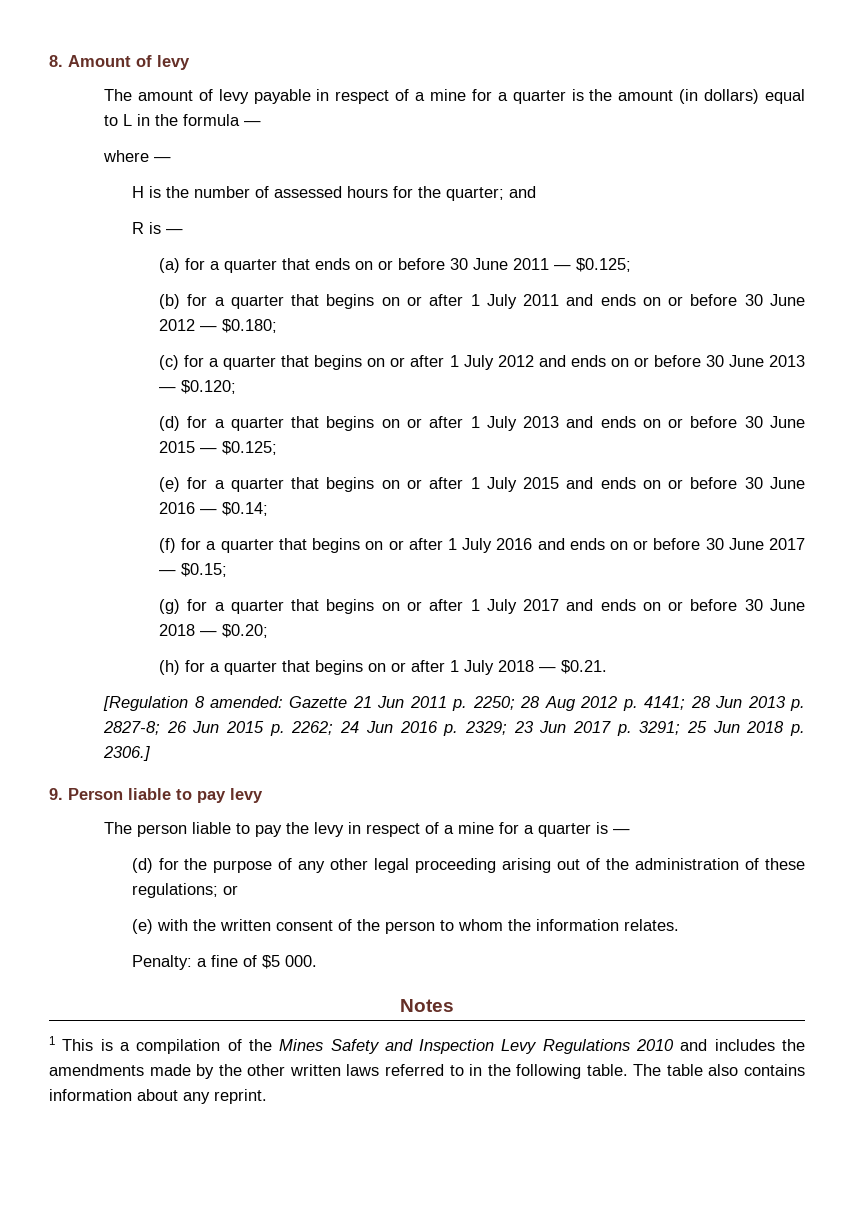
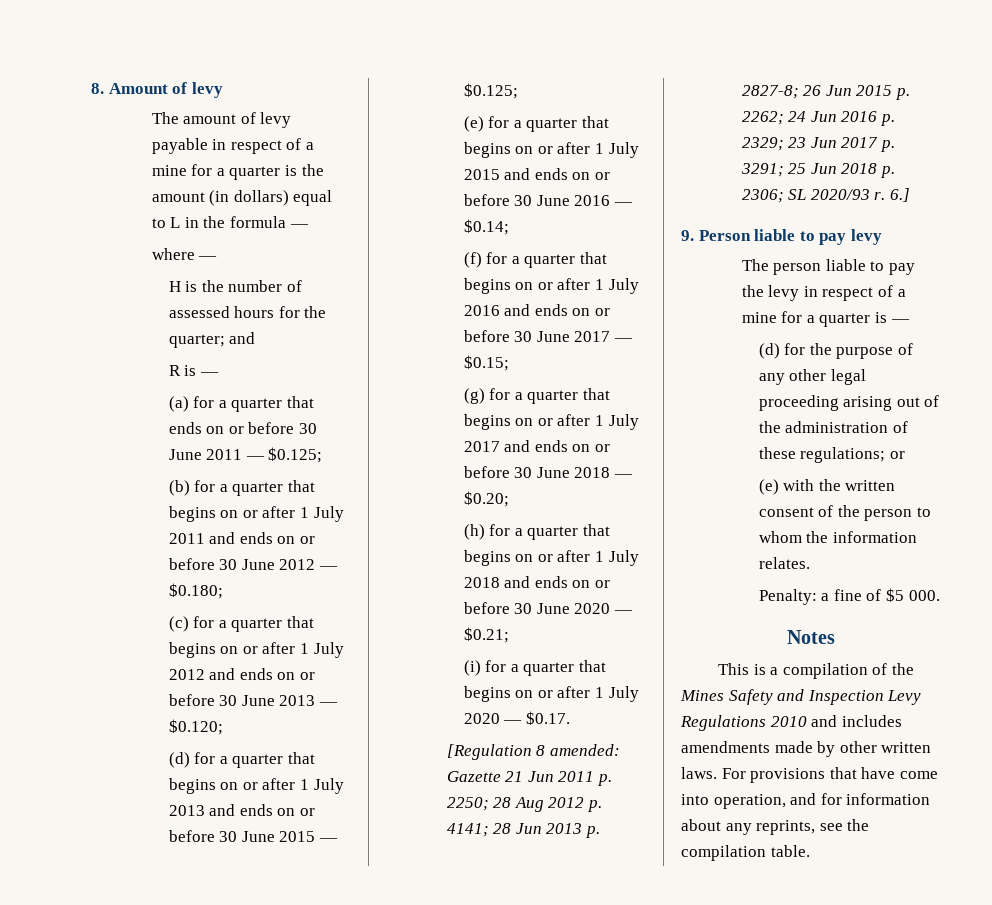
[539,660,608,674] — $0.21. -> [504,576,611,588] [463,602,634,614] [463,627,509,643] [463,660,607,676] [463,686,639,702] [463,711,570,725] and ends on or before 30 June 2020 — $0.21; // (i) for a quarter that begins on or after 1 July 2020 — $0.17.
[103,746,151,761] 2306.] -> [741,188,911,203] 2306; SL 2020/93 r. 6.]
[49,1036,55,1045] 1 -> (835, 637) none
[782,1039,805,1051] the -> (902, 721) none
[218,1064,242,1076] the -> (836, 749) none
[346,1064,805,1079] [49,1089,267,1104] laws referred to in the following table. The table also contains information about any reprint. -> [681,767,938,783] [681,793,931,809] [681,819,870,835] [681,845,810,861] laws. For provisions that have come into operation, and for information about any reprints, see the compilation table.

